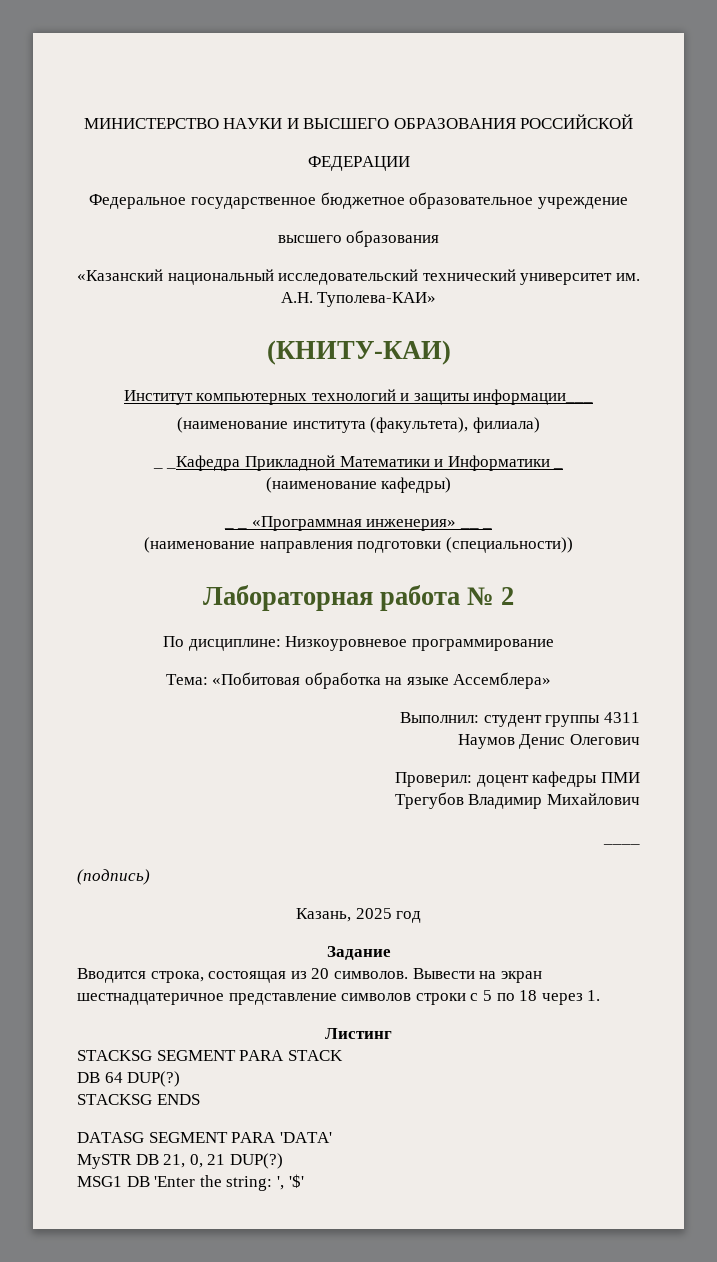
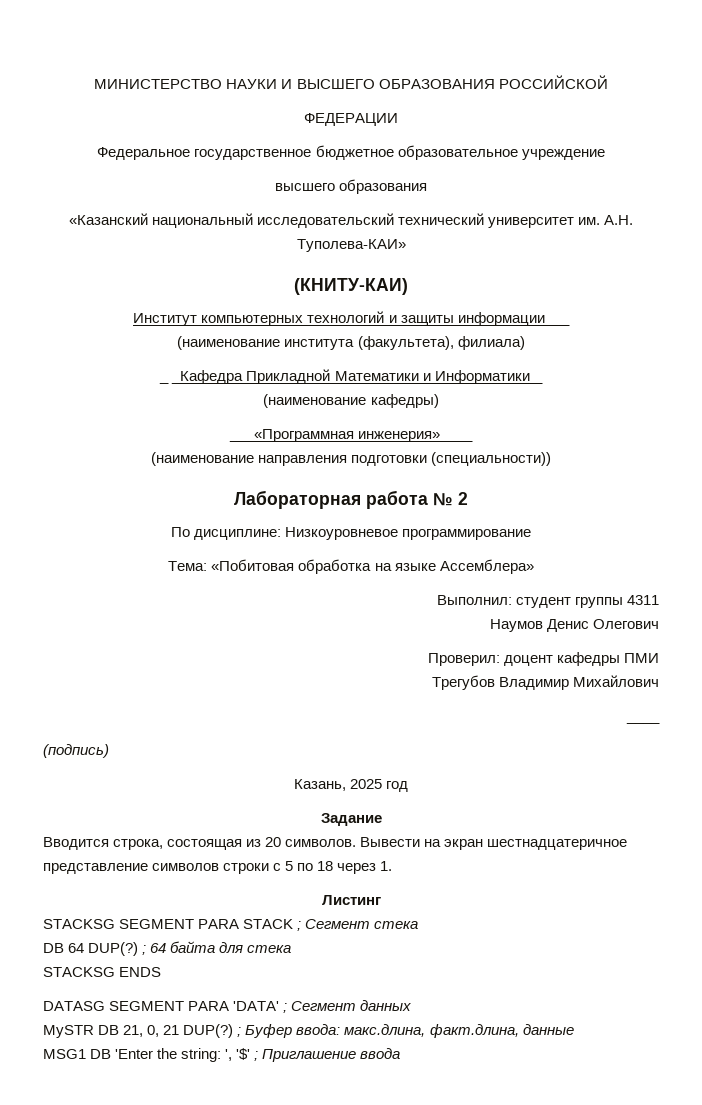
(343, 1055) none -> [297,919,419,931] ; Сегмент стека
(181, 1079) none -> [142,941,292,955] ; 64 байта для стека
(332, 1137) none -> [283,1000,412,1013] ; Сегмент данных
(283, 1161) none -> [237,1024,574,1038] ; Буфер ввода: макс.длина, факт.длина, данные
(304, 1181) none -> [254,1048,401,1062] ; Приглашение ввода

